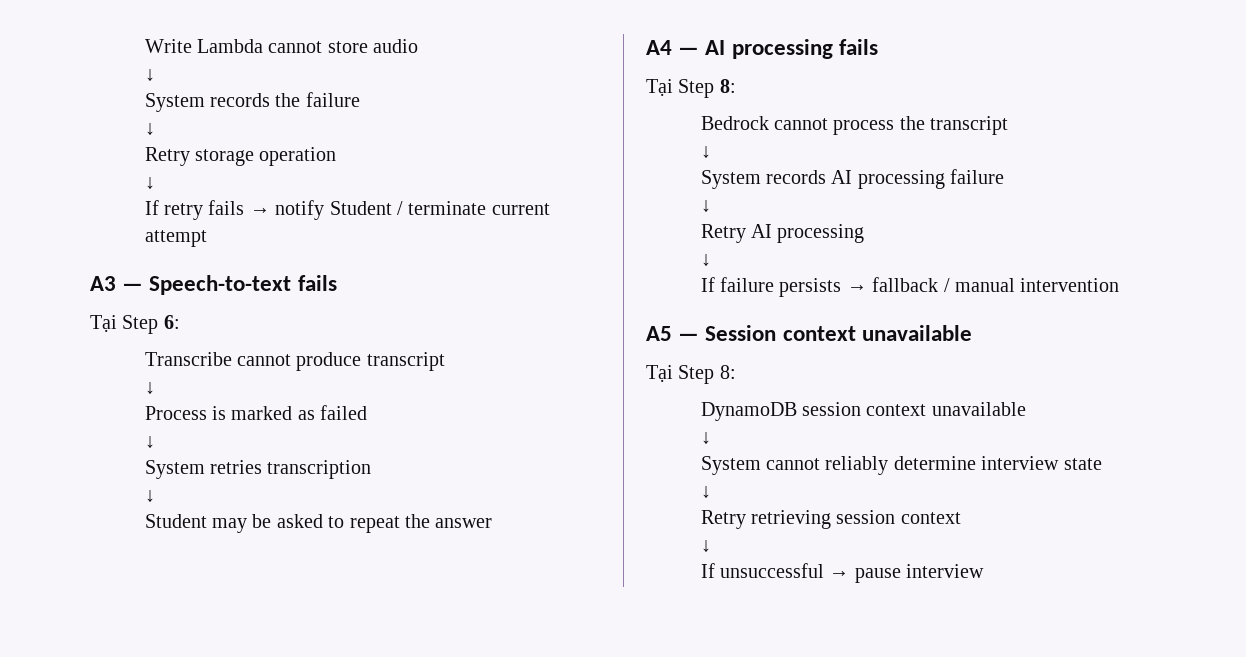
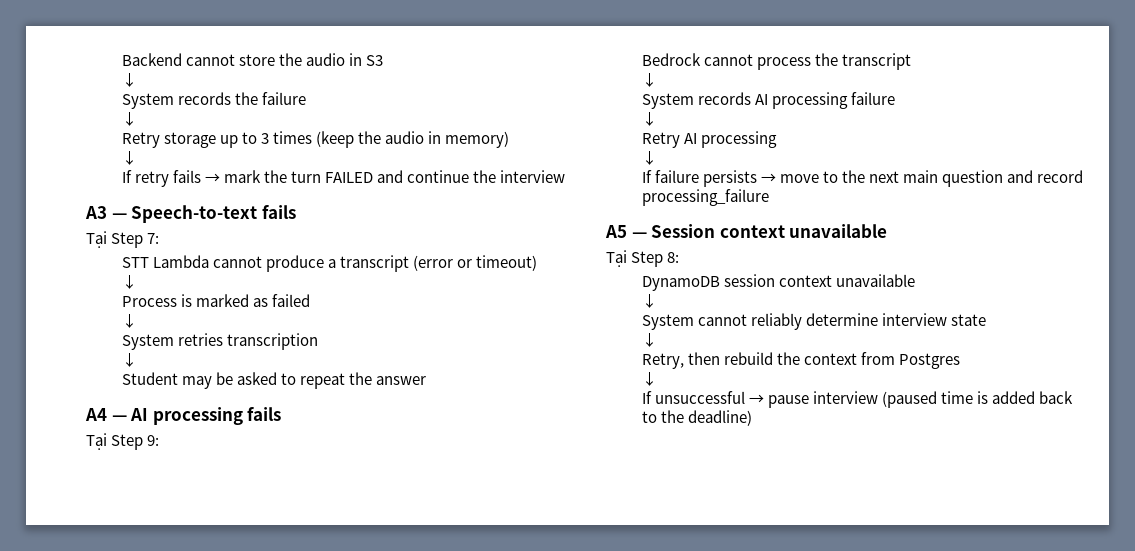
[144,39,263,53] Write Lambda -> [121,53,182,66] Backend
[373,39,419,53] audio -> [278,53,384,66] the audio in S3
[259,147,337,166] operation -> [219,131,510,148] up to 3 times (keep the audio in memory)
[275,200,550,220] [144,230,207,247] notify Student / terminate current attempt -> [223,170,566,183] mark the turn FAILED and continue the interview
[163,315,180,329] [144,352,232,366] 6: // Transcribe -> [147,233,160,244] [121,255,209,268] 7: // STT Lambda
[366,352,445,371] transcript -> [327,255,538,272] a transcript (error or timeout)
[719,79,736,93] 8: -> [147,435,160,446] 9:
[872,277,1120,292] fallback / manual intervention -> [779,170,1084,187] [641,189,769,206] move to the next main question and record processing_failure
[700,510,961,529] Retry retrieving session context -> [641,352,961,369] Retry, then rebuild the context from Postgres
(985, 571) none -> [881,391,1074,408] [641,410,752,426] (paused time is added back to the deadline)

